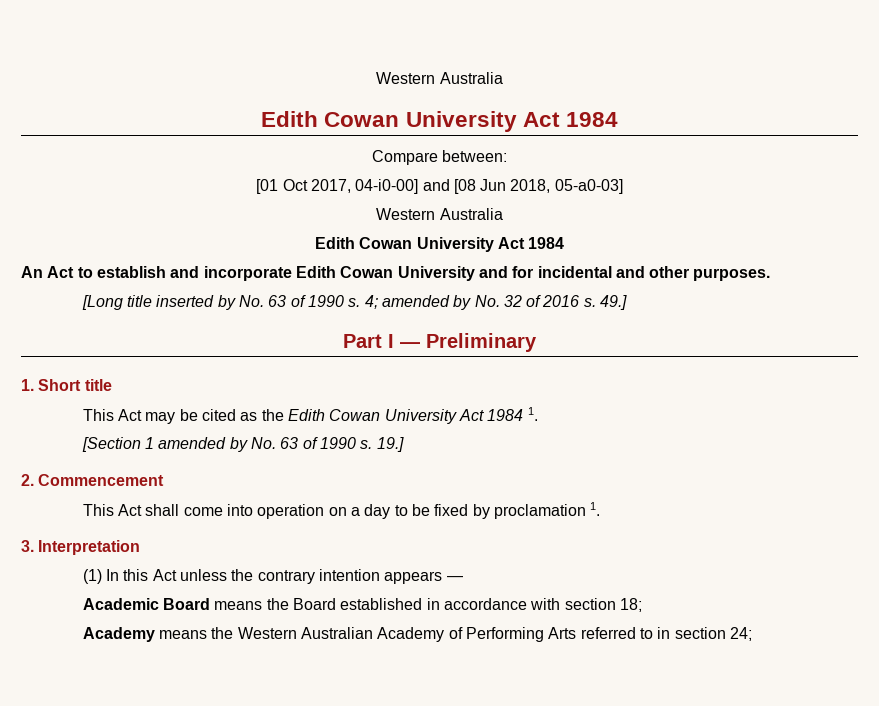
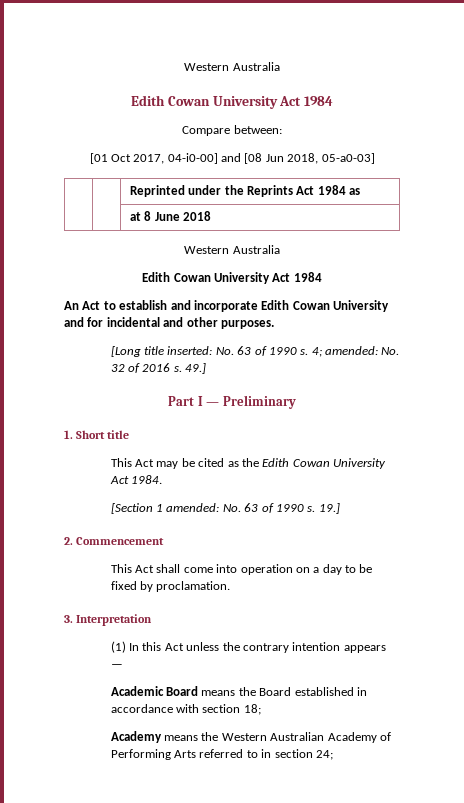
(623, 186) none -> [129,185,361,197] [129,211,212,221] // | | Reprinted under the Reprints Act 1984 as // | | at 8 June 2018
[156,295,236,310] inserted by -> [167,346,213,355] inserted:
[381,295,472,310] amended by -> [325,346,379,355] amended:
[487,407,538,421] 1984 1. -> [131,475,163,484] 1984.
[158,437,248,452] amended by -> [166,503,220,512] amended:
[493,502,601,519] proclamation 1. -> [156,581,231,592] proclamation.

